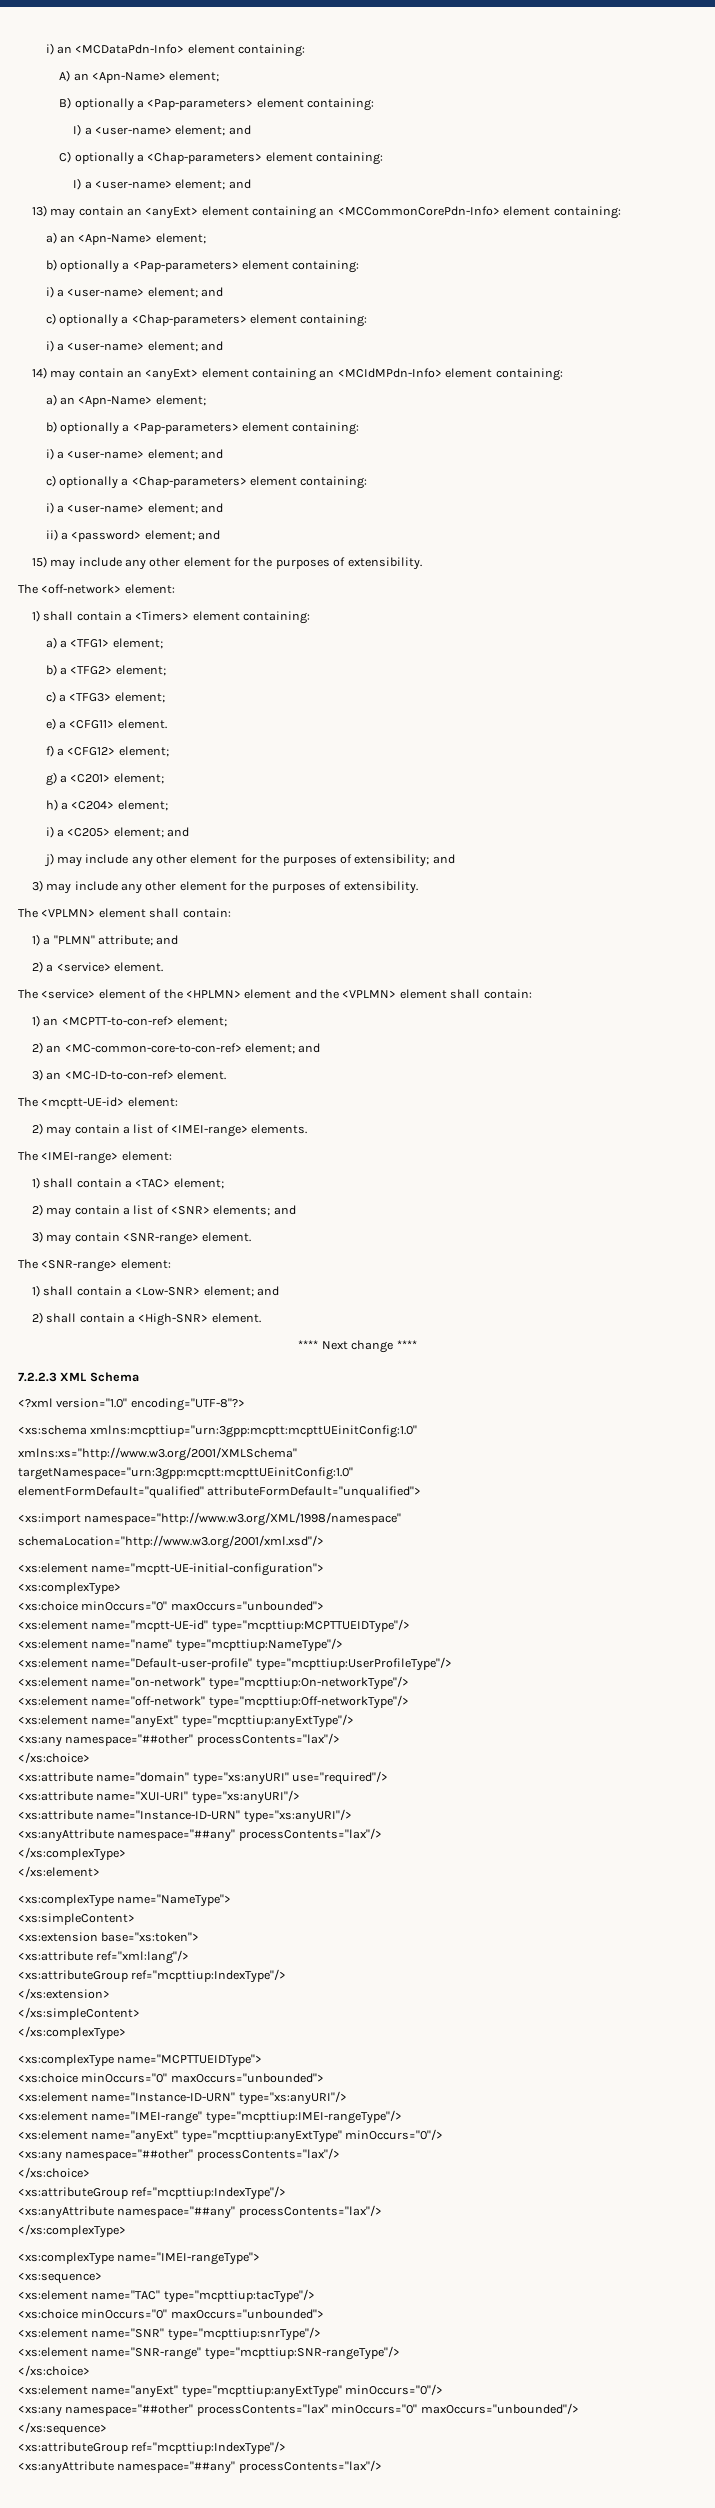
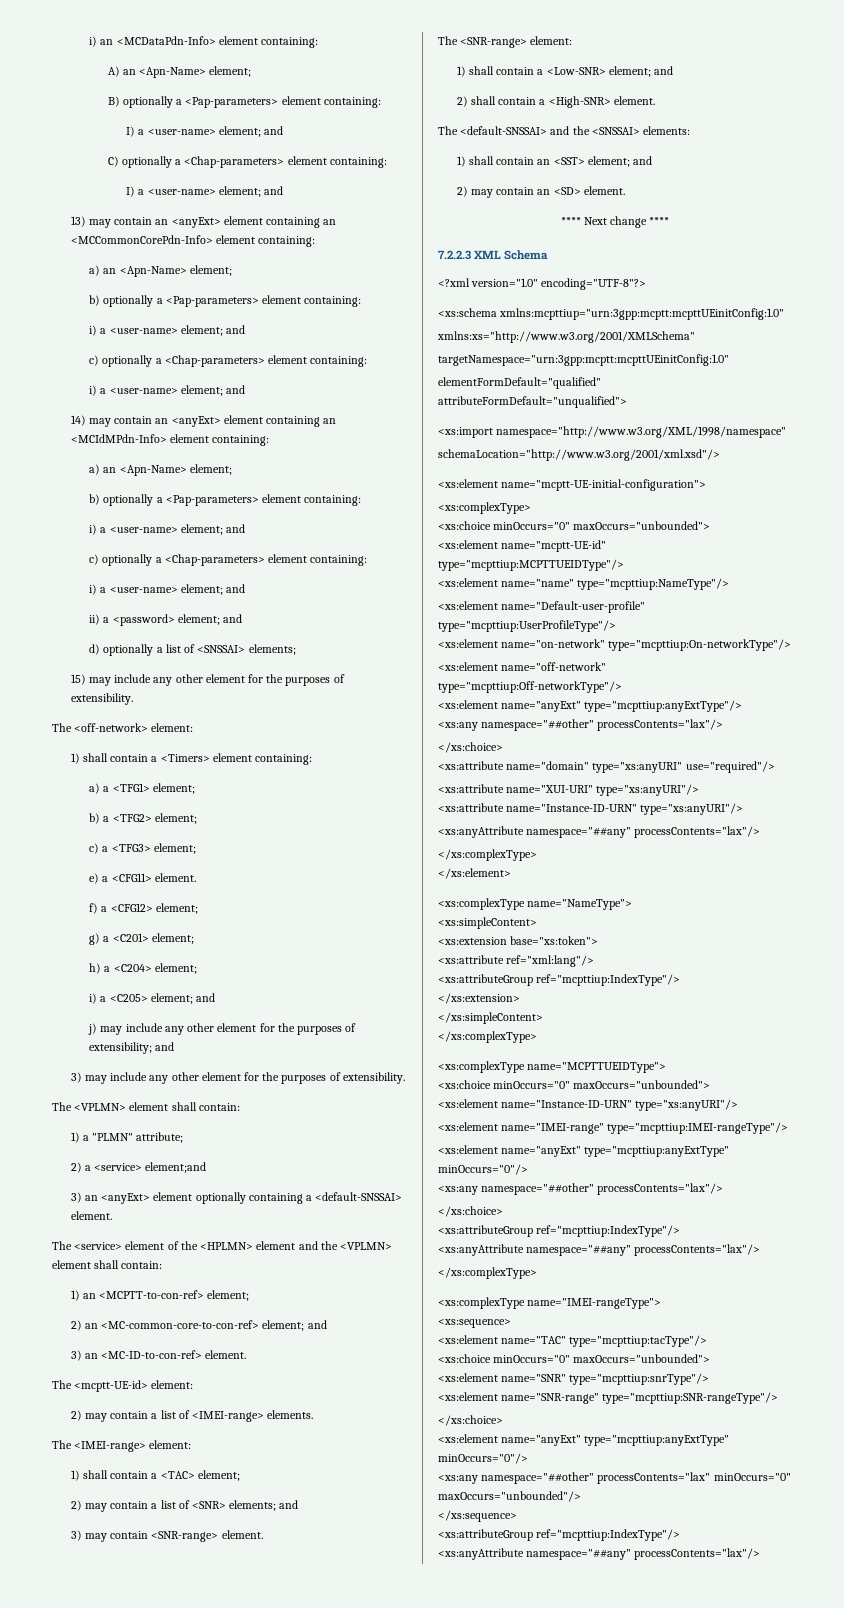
(221, 535) none -> [89,644,296,656] // d) optionally a list of <SNSSAI> elements;
[156,935,179,945] and -> (184, 1137) none
(111, 967) none -> [145,1162,207,1173] [70,1192,403,1204] element;and // 3) an <anyExt> element optionally containing a <default-SNSSAI>
(261, 1318) none -> [438,126,691,135] [456,156,652,167] [456,186,625,198] // The <default-SNSSAI> and the <SNSSAI> elements: // 1) shall contain an <SST> element; and // 2) may contain an <SD> element.

